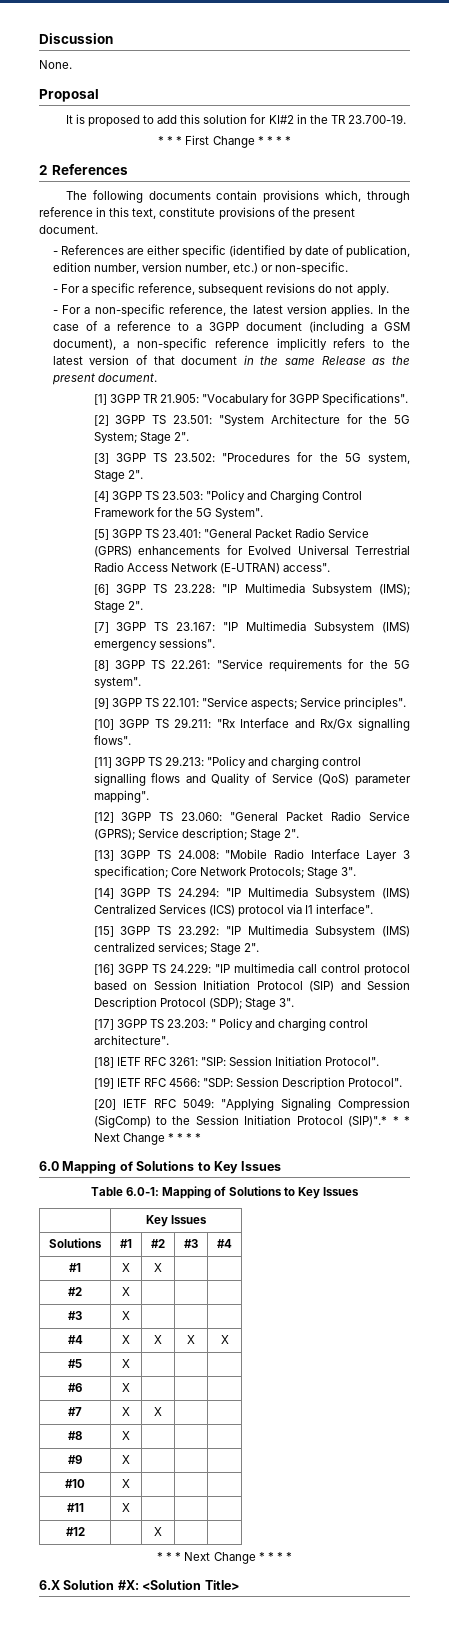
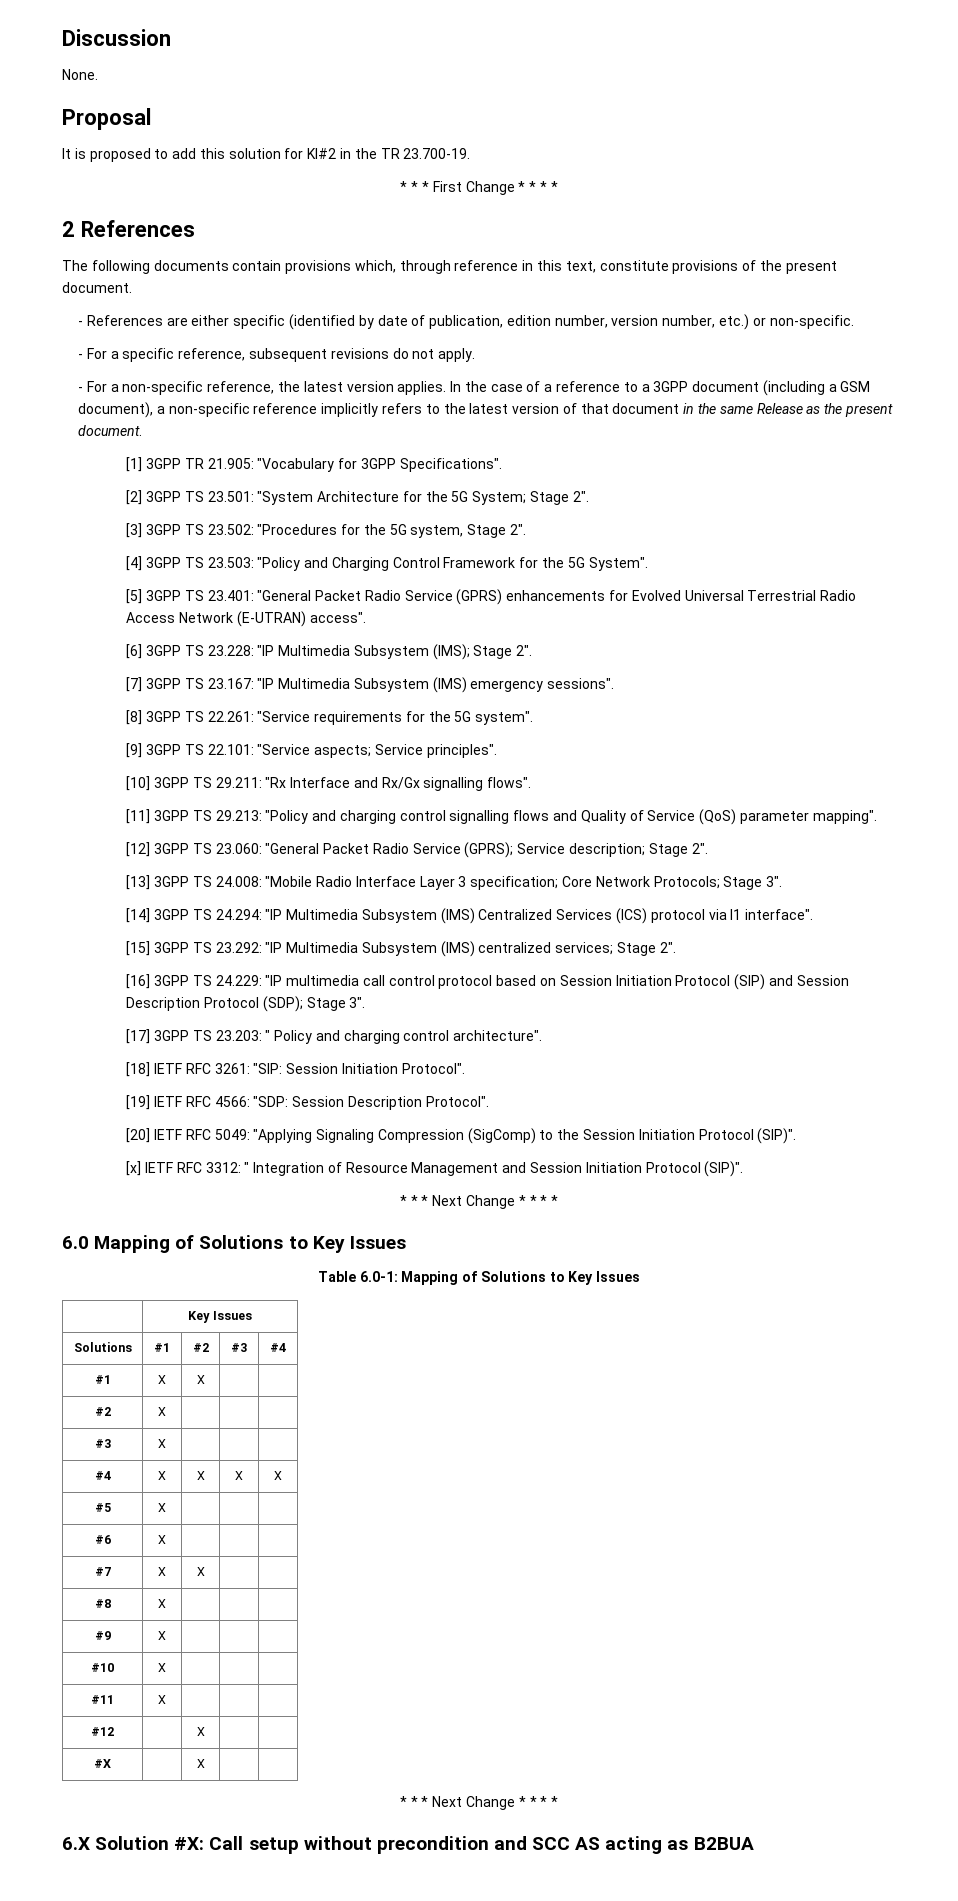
[348,1116,388,1127] (SIP)".* -> [757,1128,797,1144] [126,1161,744,1177] [399,1195,407,1206] (SIP)". // [x] IETF RFC 3312: " Integration of Resource Management and Session Initiation Protocol (SIP)". // *
(162, 1531) none -> [94,1759,111,1768] [196,1759,205,1768] // #X | | X | |
[142,1580,239,1590] <Solution Title> -> [209,1836,754,1854] Call setup without precondition and SCC AS acting as B2BUA

